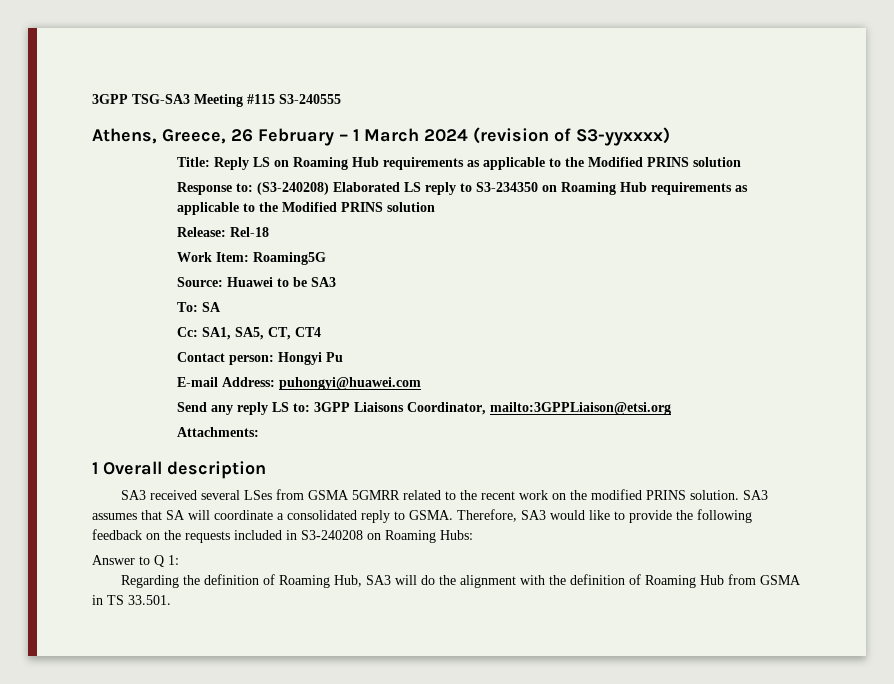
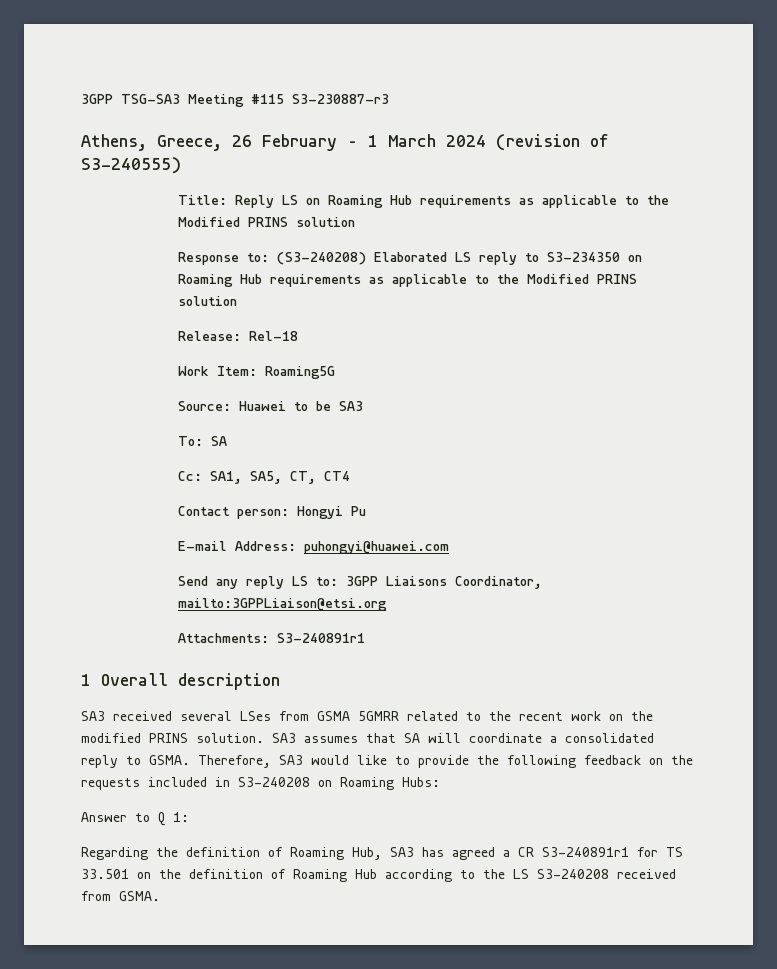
[279,94,341,104] S3-240555 -> [292,94,389,104] S3-230887-r3
[576,127,670,146] S3-yyxxxx) -> [81,157,181,174] S3-240555)
(259, 432) none -> [277,633,366,643] S3-240891r1
[394,575,545,588] will do the alignment with -> [422,847,683,860] [81,869,151,879] has agreed a CR S3-240891r1 for TS 33.501 on
[727,574,801,585] [92,595,171,605] from GSMA in TS 33.501. -> [385,869,676,882] [81,891,160,901] according to the LS S3-240208 received from GSMA.

